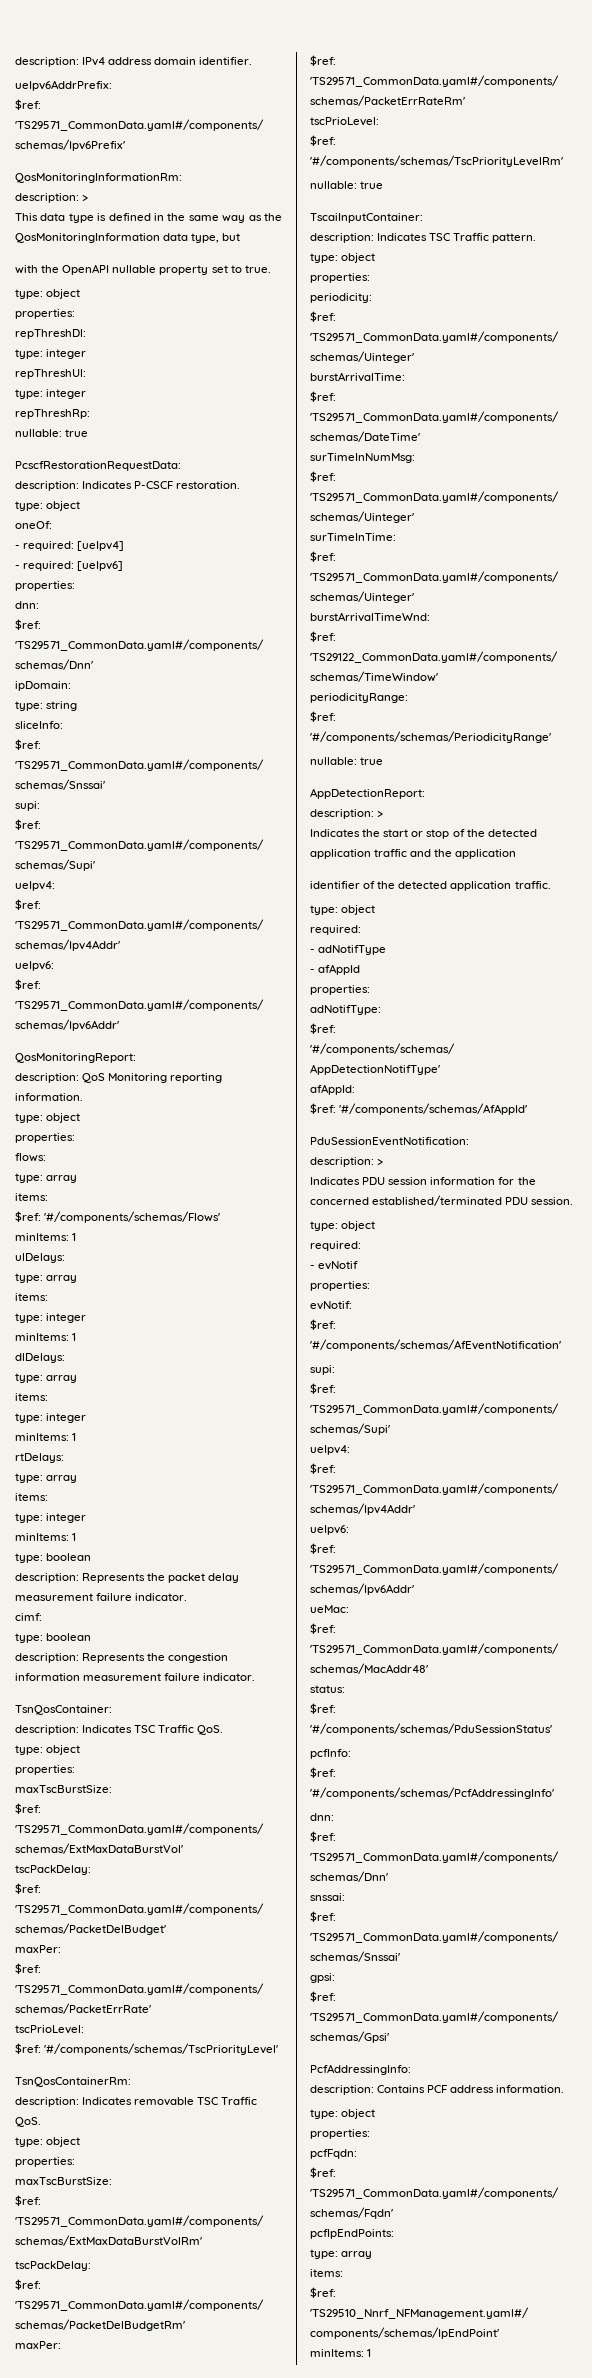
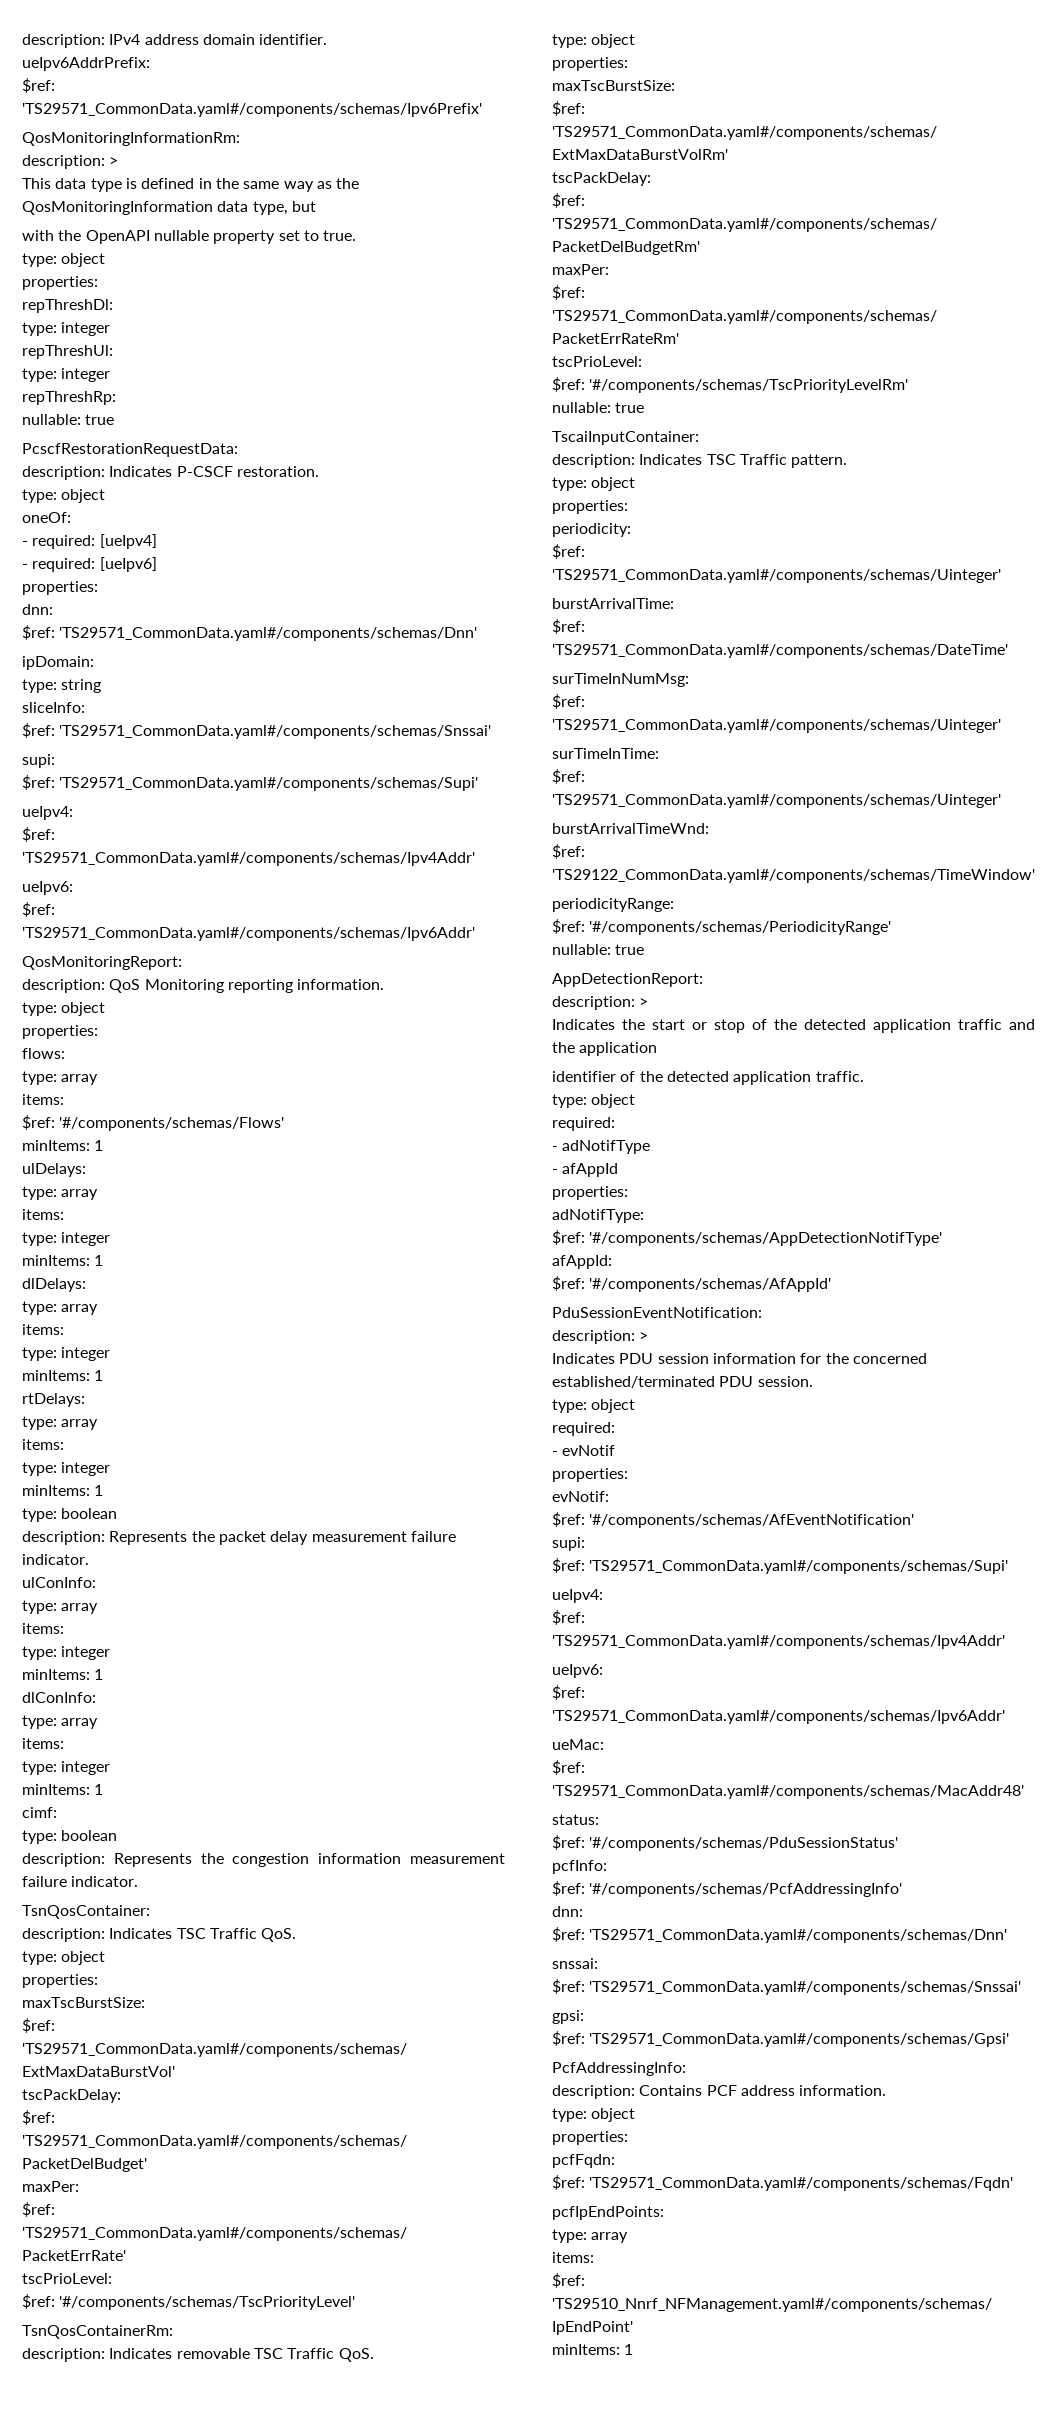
(188, 1597) none -> [22,1577,96,1588] [22,1600,99,1614] [22,1623,64,1634] [22,1646,111,1660] [22,1669,104,1680] [22,1692,96,1703] [22,1715,99,1729] [22,1738,64,1749] [22,1761,111,1775] [22,1784,104,1795] // ulConInfo: // type: array // items: // type: integer // minItems: 1 // dlConInfo: // type: array // items: // type: integer // minItems: 1

